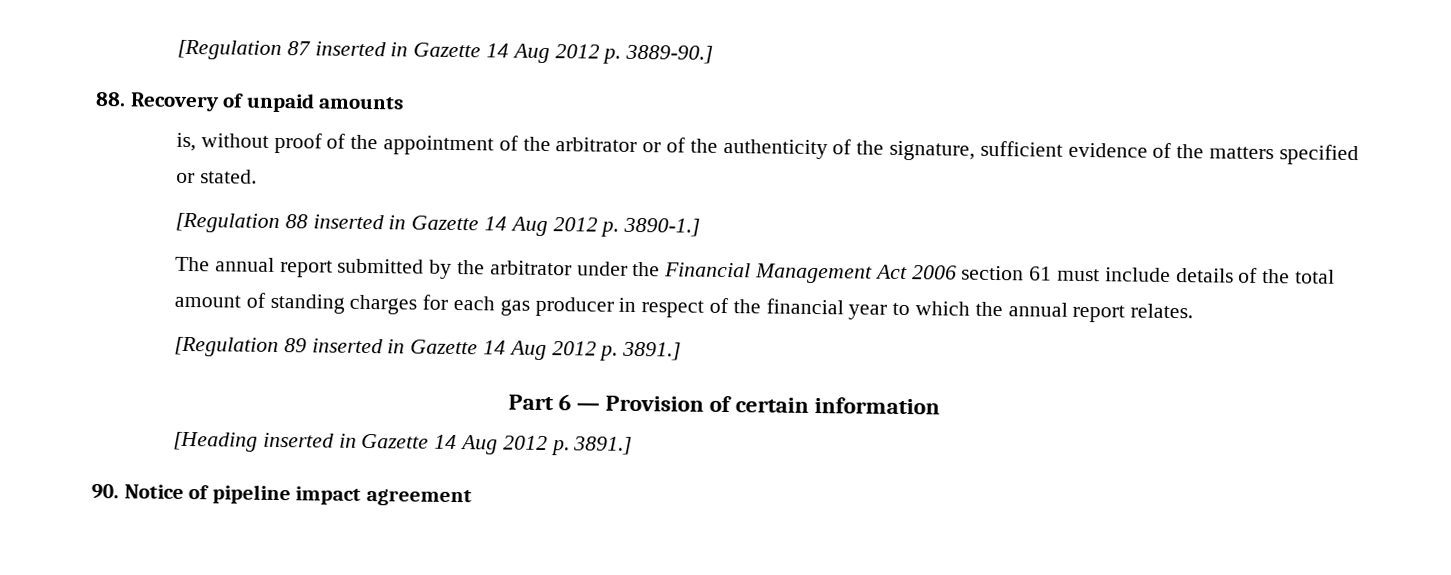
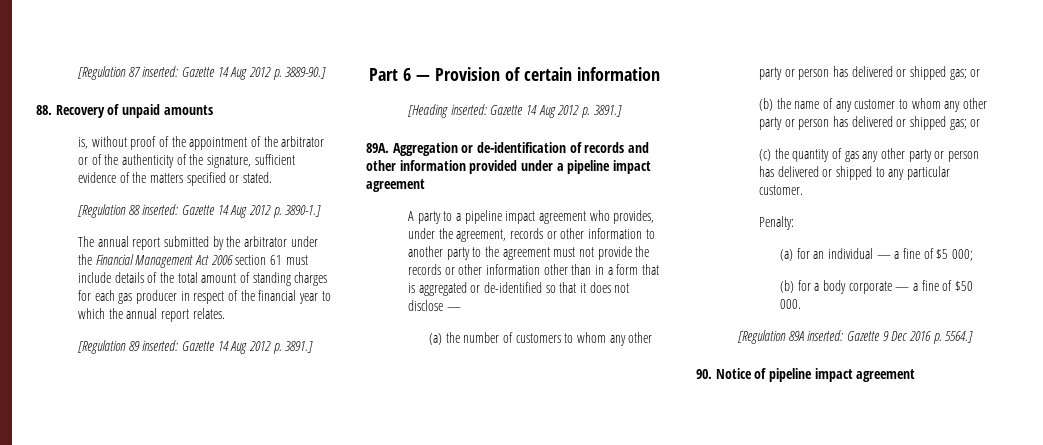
[314,41,409,57] inserted in -> [142,66,179,77] inserted:
[312,214,407,230] inserted in -> [142,204,179,215] inserted:
[311,338,406,354] inserted in -> [142,340,179,351] inserted:
[262,432,633,456] inserted in Gazette 14 Aug 2012 p. 3891.] -> [450,104,622,118] [366,142,649,156] [366,160,651,174] [366,179,425,192] [408,210,655,224] [408,228,655,242] [408,246,650,260] [408,264,659,275] [408,282,630,296] [408,300,461,311] [429,332,653,346] [759,66,981,80] [759,98,987,112] [759,116,981,130] [759,148,979,162] [759,166,950,180] [759,185,804,195] [759,216,795,230] [780,248,973,261] [780,280,973,294] [780,299,802,309] [738,330,974,344] inserted: Gazette 14 Aug 2012 p. 3891.] // 89A. Aggregation or de-identification of records and other information provided under a pipeline impact agreement // A party to a pipeline impact agreement who provides, under the agreement, records or other information to another party to the agreement must not provide the records or other information other than in a form that is aggregated or de-identified so that it does not disclose — // (a) the number of customers to whom any other party or person has delivered or shipped gas; or // (b) the name of any customer to whom any other party or person has delivered or shipped gas; or // (c) the quantity of gas any other party or person has delivered or shipped to any particular customer. // Penalty: // (a) for an individual — a fine of $5 000; // (b) for a body corporate — a fine of $50 000. // [Regulation 89A inserted: Gazette 9 Dec 2016 p. 5564.]

